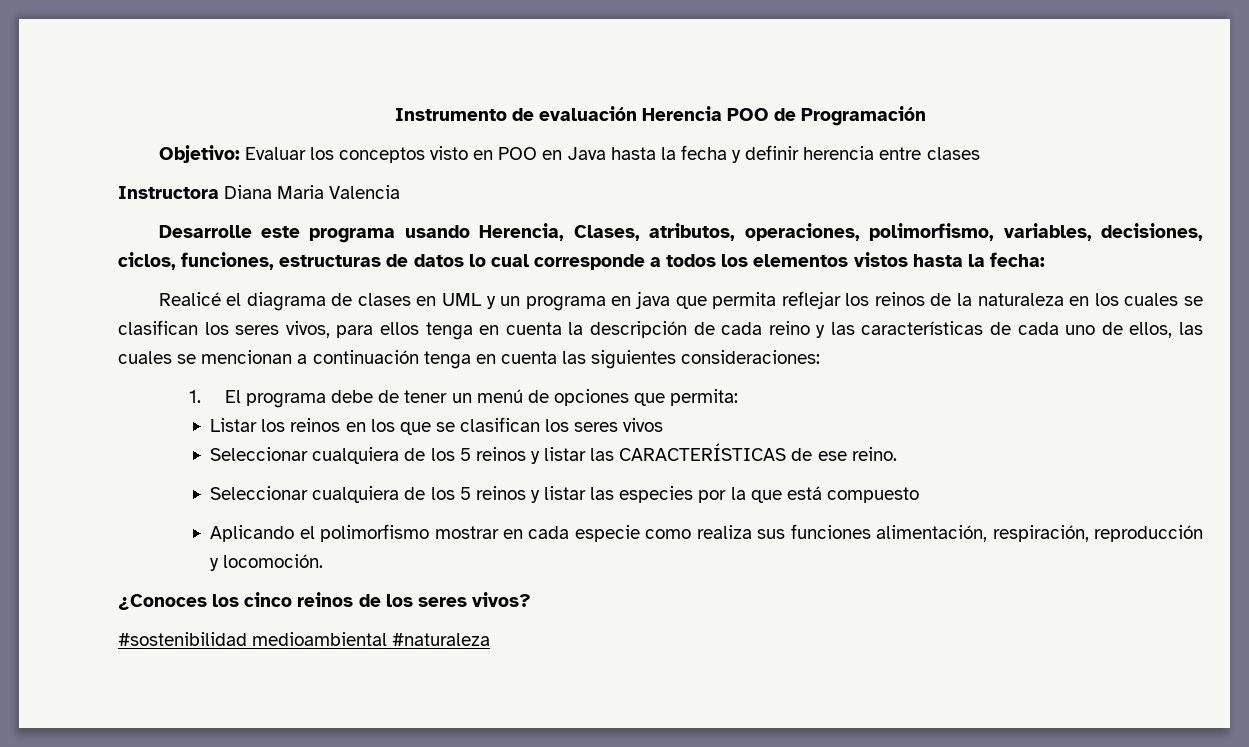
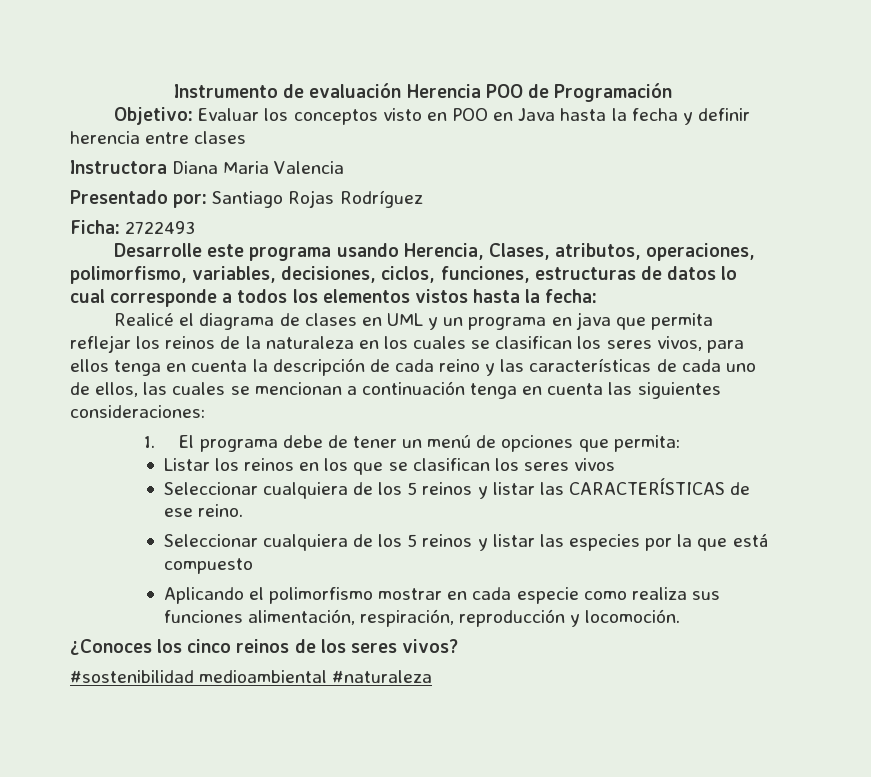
(401, 192) none -> [70,190,423,208] [70,220,196,234] // Presentado por: Santiago Rojas Rodríguez // Ficha: 2722493

